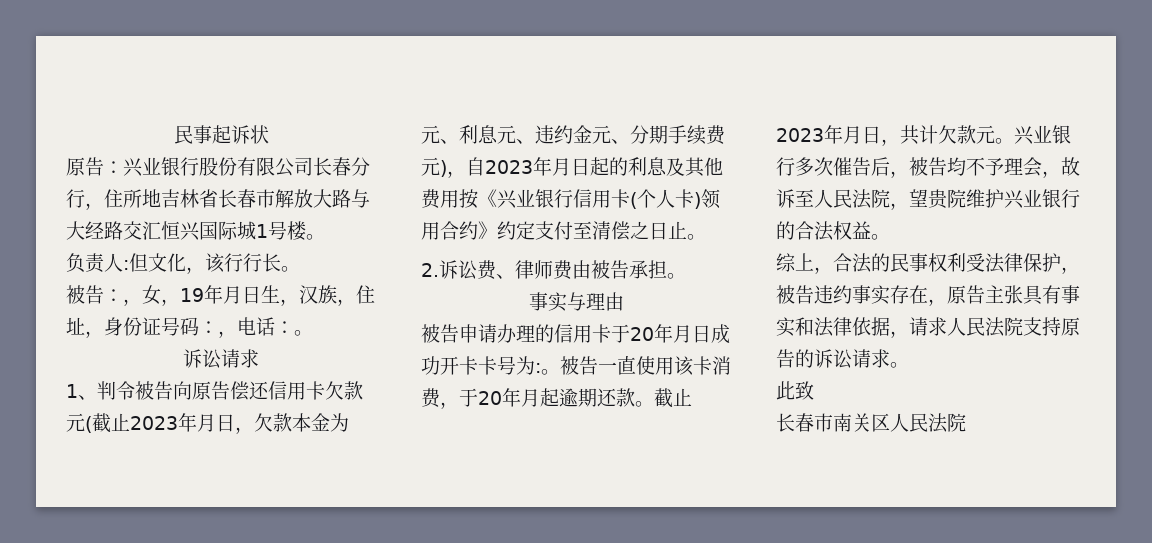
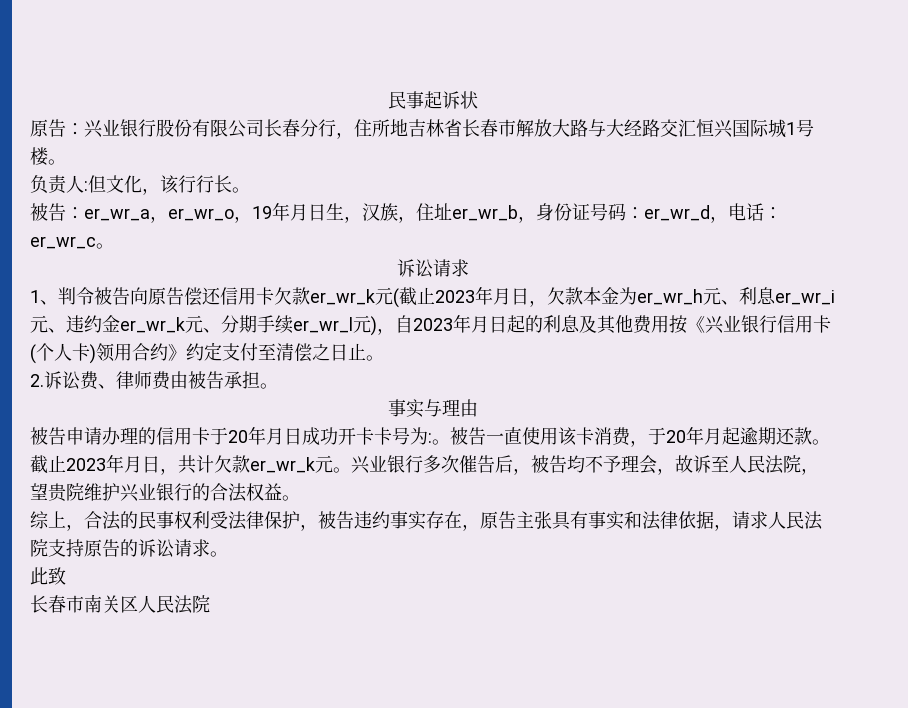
[123,285,161,306] ，女 -> [84,208,234,223] er_wr_a，er_wr_o
(85, 326) none -> [452,205,518,221] er_wr_b
(218, 327) none -> [644,205,710,221] er_wr_d
(294, 327) none -> [30,236,96,249] er_wr_c
(363, 390) none -> [310,289,375,305] er_wr_k
(349, 422) none -> [637,289,703,305] er_wr_h
(498, 134) none -> [775,290,835,305] er_wr_i
(592, 134) none -> [120,317,185,333] er_wr_k
[706,125,726,145] 费 -> [293,317,353,333] er_wr_l
(976, 134) none -> [250,457,315,473] er_wr_k

